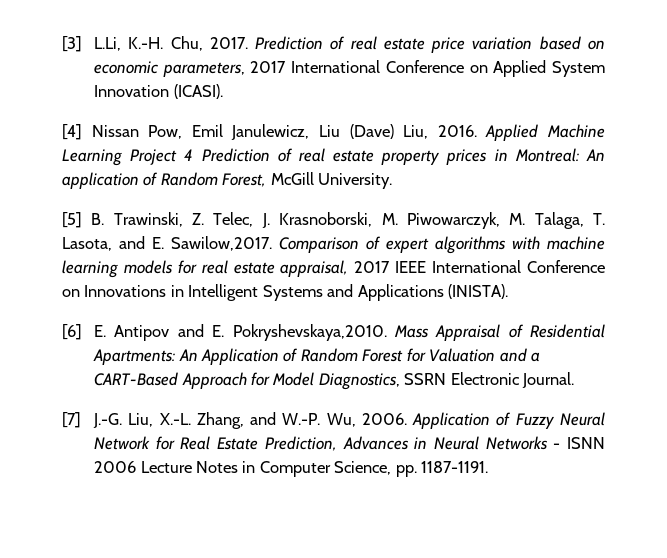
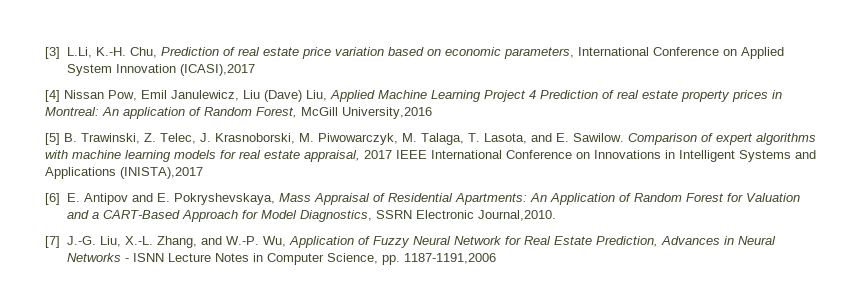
[209,37,248,49] 2017. -> (157, 52) none
[250,61,287,73] 2017 -> (574, 53) none
[173,84,223,99] (ICASI). -> [179,64,255,76] (ICASI),2017
[437,125,477,137] 2016. -> (327, 95) none
[318,173,393,189] University. -> [342,107,432,119] University,2016
[171,236,272,251] Sawilow,2017. -> [573,133,624,142] Sawilow.
[448,284,509,299] (INISTA). -> [120,167,203,179] (INISTA),2017
[232,324,387,341] Pokryshevskaya,2010. -> [173,193,275,205] Pokryshevskaya,
[522,372,575,388] Journal. -> [477,210,556,221] Journal,2010.
[361,413,407,425] 2006. -> (286, 241) none
[94,461,137,473] 2006 -> (164, 257) none
[421,461,489,473] 1187-1191. -> [403,253,496,264] 1187-1191,2006

